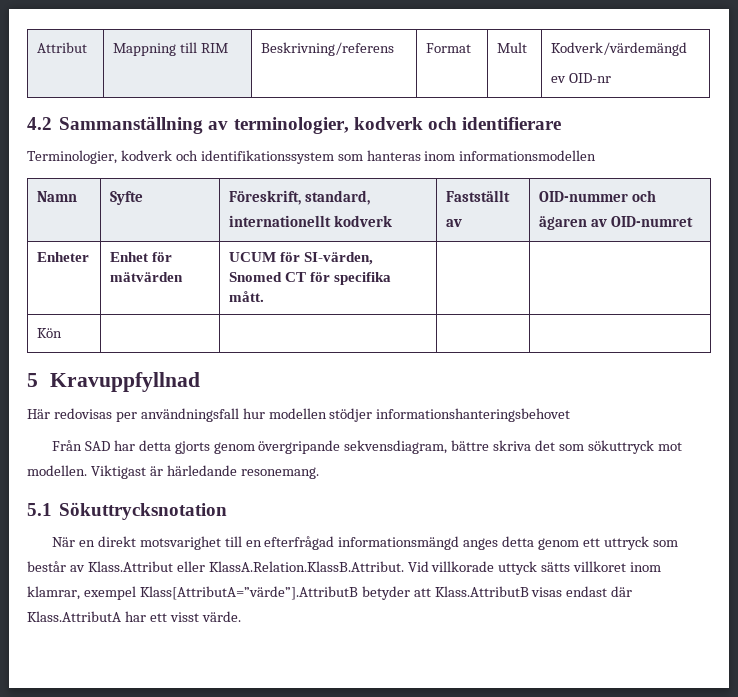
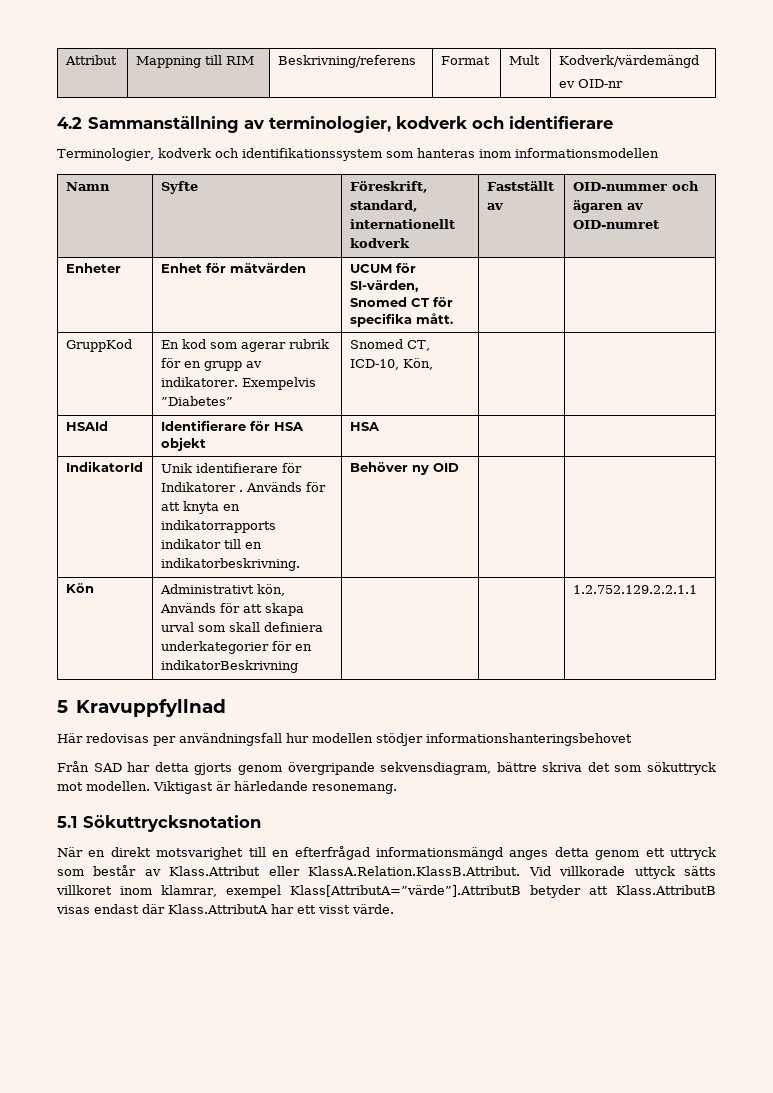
[37,328,63,338] Kön | | | | -> [65,339,132,352] [160,339,329,352] [160,358,262,371] [160,377,316,390] [160,396,233,406] [349,339,430,351] [349,358,433,370] [65,421,108,431] [160,420,304,431] [160,437,206,451] [349,422,380,431] [65,461,143,472] [160,463,302,473] [160,482,326,492] [160,501,240,514] [160,520,276,533] [160,539,262,549] [160,558,300,571] [349,462,459,475] [65,583,94,593] [159,584,285,596] [159,603,304,616] [160,622,323,632] [160,641,312,654] [160,660,298,673] [572,585,697,594] GruppKod | En kod som agerar rubrik för en grupp av indikatorer. Exempelvis ”Diabetes” | Snomed CT, ICD-10, Kön, | | // HSAId | Identifierare för HSA objekt | HSA | | // IndikatorId | Unik identifierare för Indikatorer . Används för att knyta en indikatorrapports indikator till en indikatorbeskrivning. | Behöver ny OID | | // Kön | Administrativt kön, Används för att skapa urval som skall definiera underkategorier för en indikatorBeskrivning | | | 1.2.752.129.2.2.1.1

